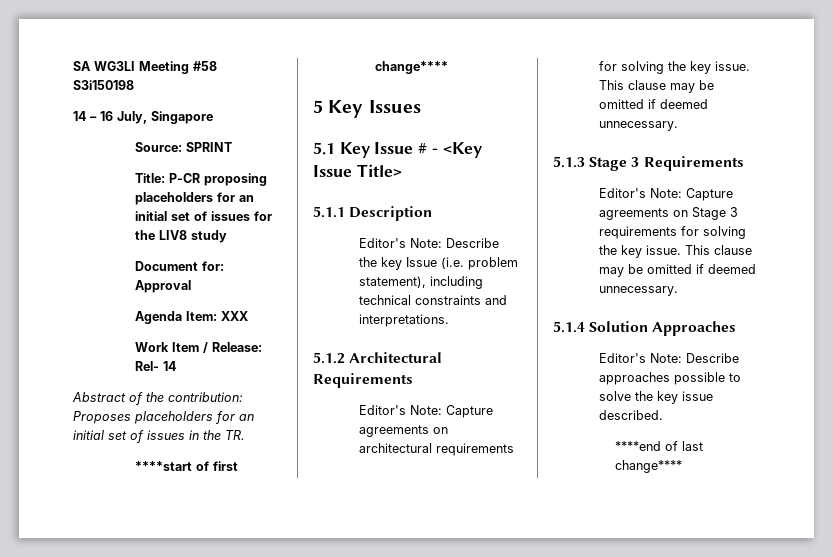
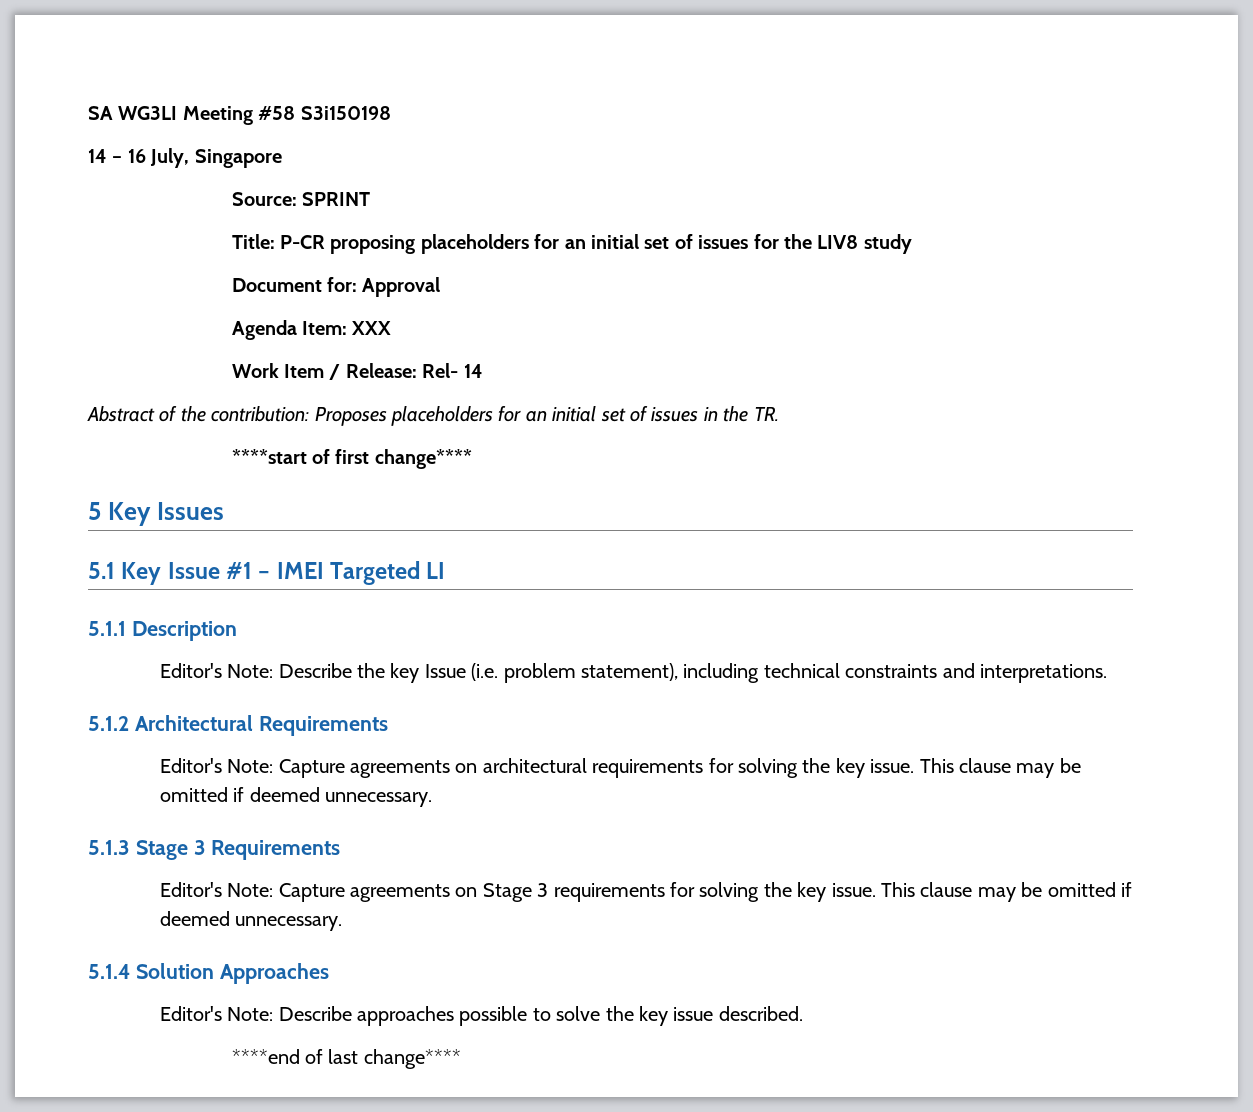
[418,142,483,158] [313,164,402,177] # - <Key Issue Title> -> [226,561,446,585] #1 – IMEI Targeted LI

